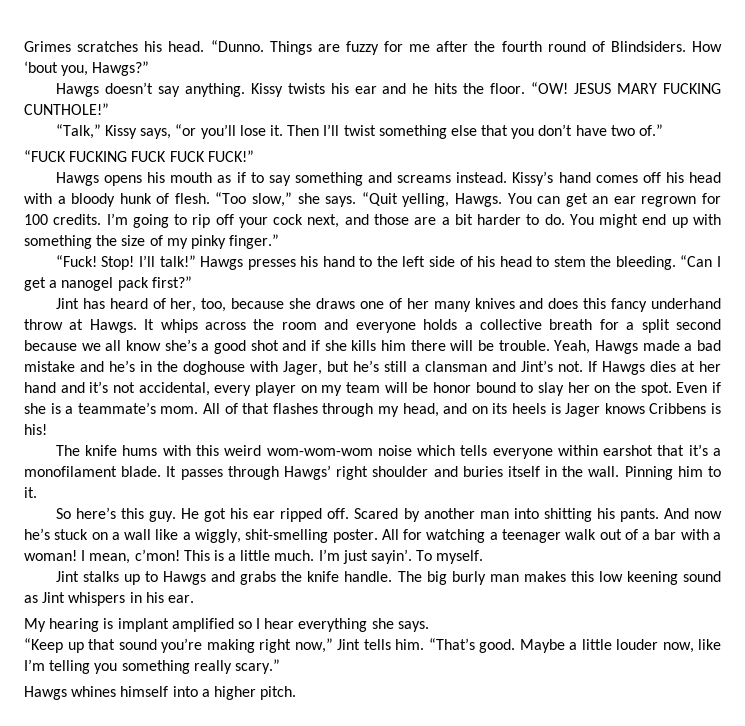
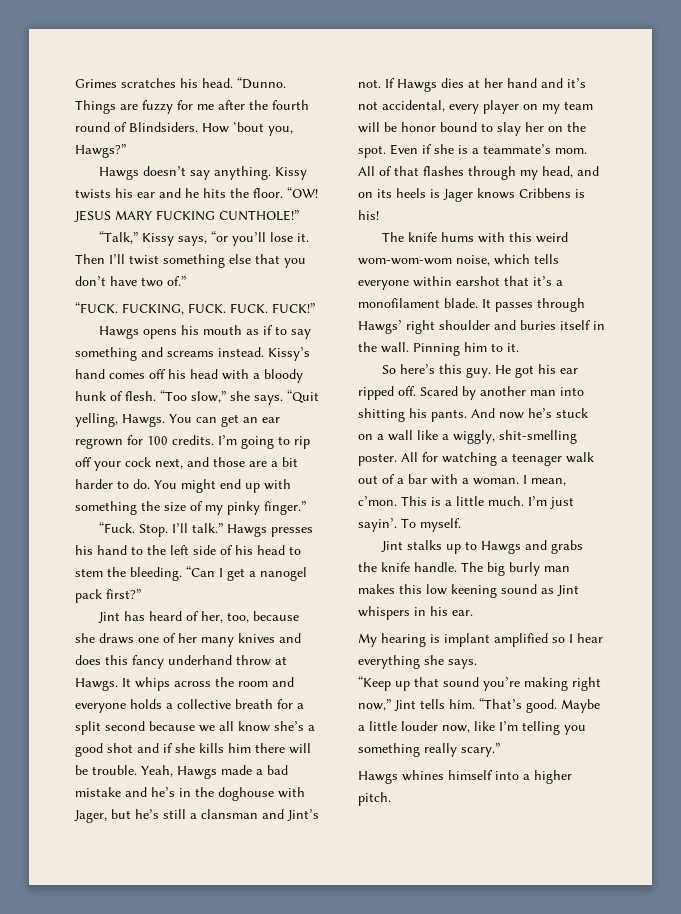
[24,150,205,162] “FUCK FUCKING FUCK FUCK -> [75,302,268,315] “FUCK. FUCKING, FUCK. FUCK.
[55,255,196,270] “Fuck! Stop! I’ll talk!” -> [99,522,224,537] “Fuck. Stop. I’ll talk.”
[377,445,412,456] noise -> [456,255,490,266] noise,
[24,550,77,561] woman! -> [473,478,519,485] woman.
[134,549,180,561] c’mon! -> [358,496,397,506] c’mon.

